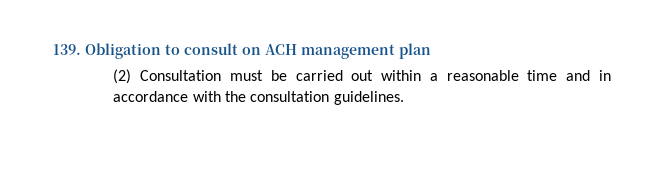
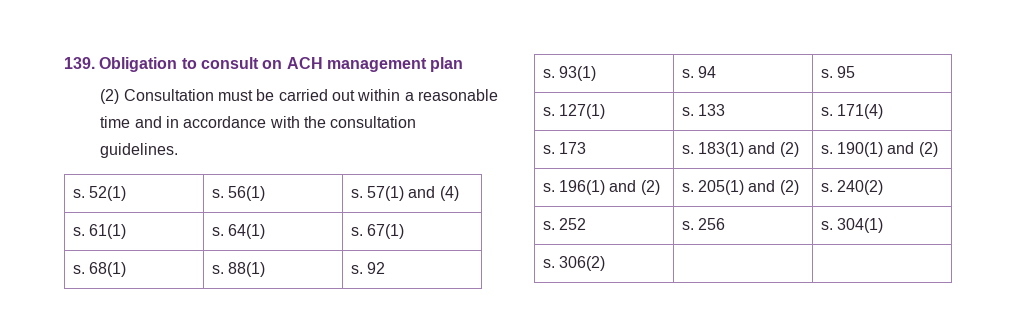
(404, 98) none -> [72,186,127,201] [211,186,266,201] [350,186,459,201] [72,224,127,239] [211,224,266,239] [350,224,405,239] [72,262,127,277] [211,262,266,277] [350,262,386,274] [542,66,597,81] [681,66,717,78] [820,66,856,78] [542,104,606,119] [681,104,726,116] [820,104,884,119] [542,142,587,154] [681,142,799,157] [820,142,938,157] [542,180,660,195] [681,180,799,195] [820,180,884,195] [542,218,587,230] [681,218,726,230] [820,218,884,233] [542,256,606,271] // s. 52(1) | s. 56(1) | s. 57(1) and (4) // s. 61(1) | s. 64(1) | s. 67(1) // s. 68(1) | s. 88(1) | s. 92 // s. 93(1) | s. 94 | s. 95 // s. 127(1) | s. 133 | s. 171(4) // s. 173 | s. 183(1) and (2) | s. 190(1) and (2) // s. 196(1) and (2) | s. 205(1) and (2) | s. 240(2) // s. 252 | s. 256 | s. 304(1) // s. 306(2) | |

